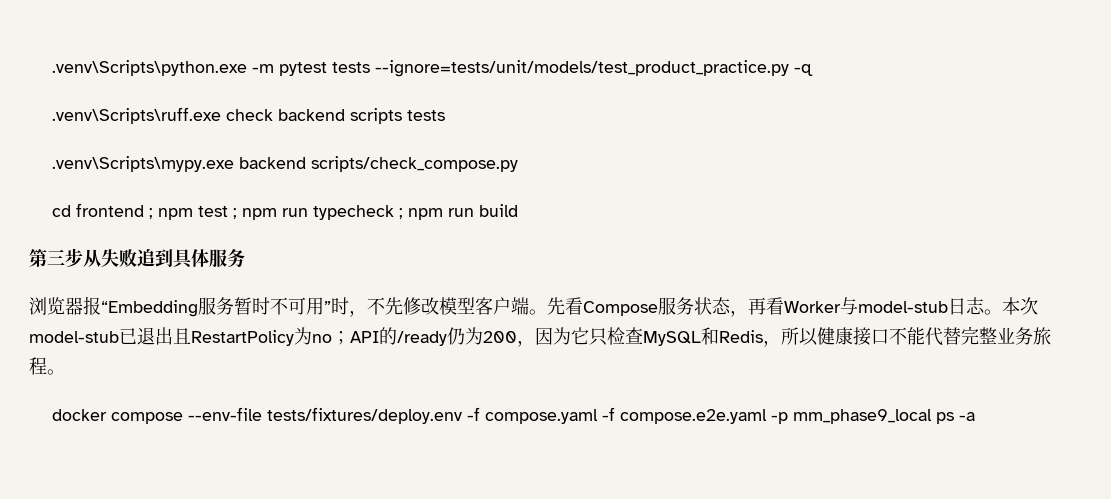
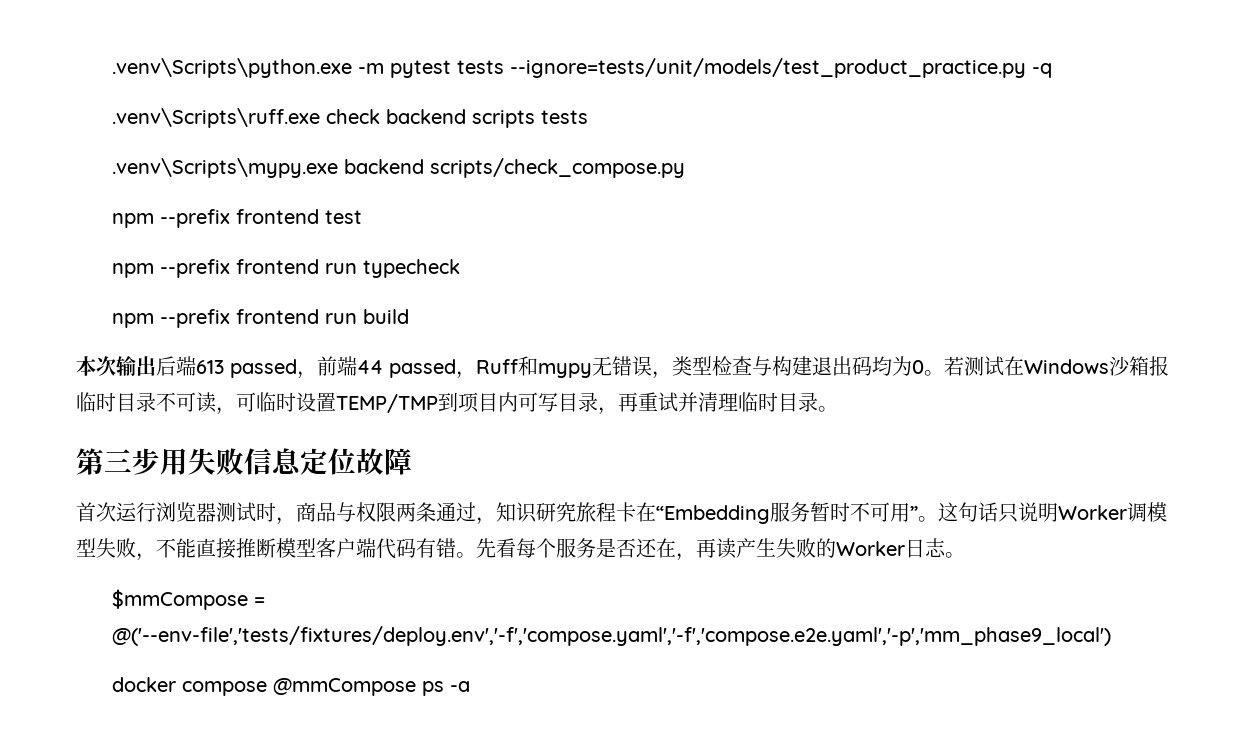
[51,203,277,220] cd frontend ; npm test ; npm -> [112,209,363,228] [112,259,320,278] npm --prefix frontend test // npm --prefix frontend
[398,208,443,220] ; npm -> [112,309,320,328] // npm --prefix frontend
[29,248,245,269] [29,296,101,315] 第三步从失败追到具体服务 // 浏览器报 -> [76,355,1169,379] [76,392,838,415] [76,448,412,475] [76,502,656,525] 本次输出后端613 passed，前端44 passed，Ruff和mypy无错误，类型检查与构建退出码均为0。若测试在Windows沙箱报临时目录不可读，可临时设置TEMP/TMP到项目内可写目录，再重试并清理临时目录。 // 第三步用失败信息定位故障 // 首次运行浏览器测试时，商品与权限两条通过，知识研究旅程卡在
[331,297,1038,317] [29,326,1051,347] [29,357,65,375] [51,407,932,424] 时，不先修改模型客户端。先看Compose服务状态，再看Worker与model-stub日志。本次model-stub已退出且RestartPolicy为no；API的/ready仍为200，因为它只检查MySQL和Redis，所以健康接口不能代替完整业务旅程。 // docker compose --env-file tests/fixtures/deploy.env -f compose.yaml -f compose.e2e.yaml -p mm_phase9_local -> [918,502,1167,523] [76,538,965,561] [112,589,266,610] [112,626,1112,646] [112,677,417,696] 。这句话只说明Worker调模型失败，不能直接推断模型客户端代码有错。先看每个服务是否还在，再读产生失败的Worker日志。 // $mmCompose = @('--env-file','tests/fixtures/deploy.env','-f','compose.yaml','-f','compose.e2e.yaml','-p','mm_phase9_local') // docker compose @mmCompose

